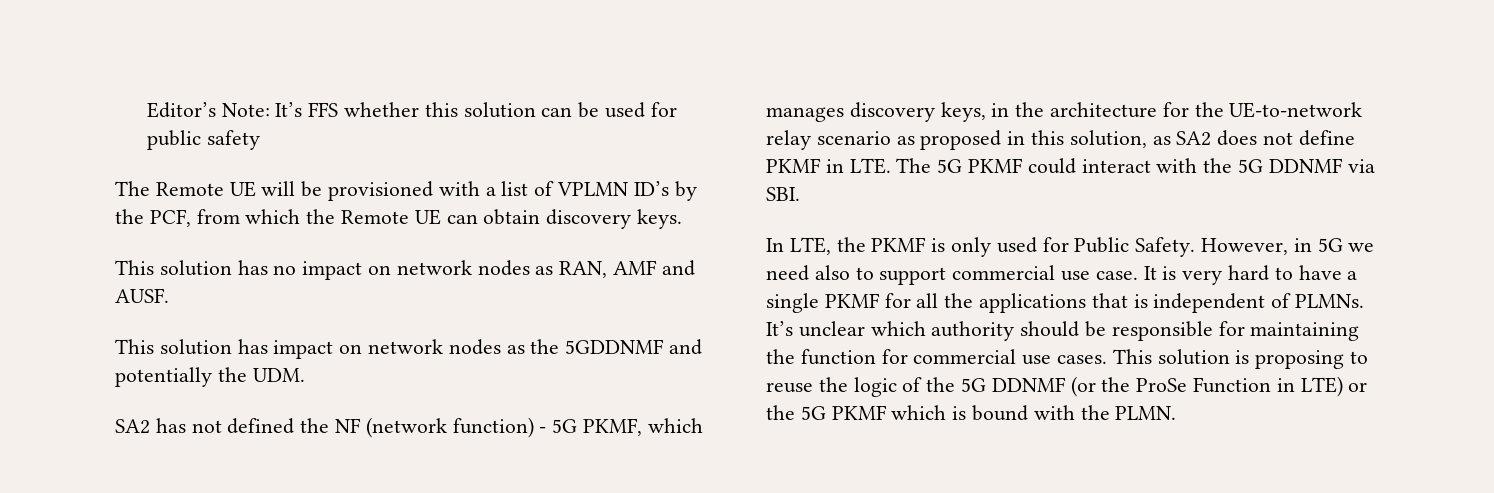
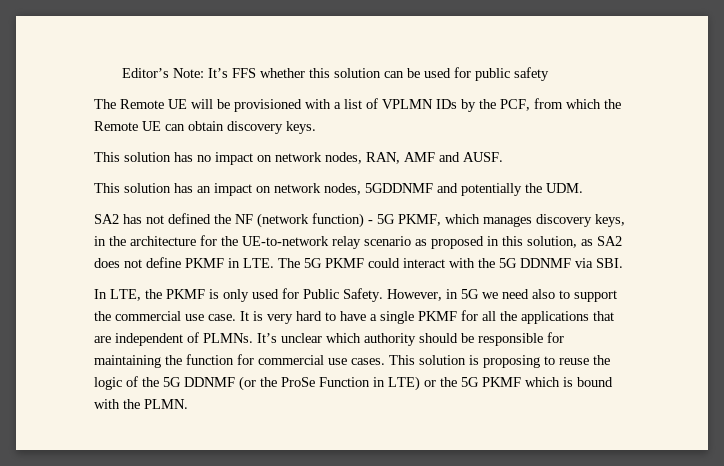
[633,181,669,196] ID’s -> [436,99,457,109] IDs
[477,260,554,276] nodes as -> [325,152,362,164] nodes,
[273,339,560,359] impact on network nodes as the -> [197,183,361,196] an impact on network nodes,
(947, 276) none -> [94,311,111,321] the
[1133,294,1148,308] is -> [94,336,111,343] are

